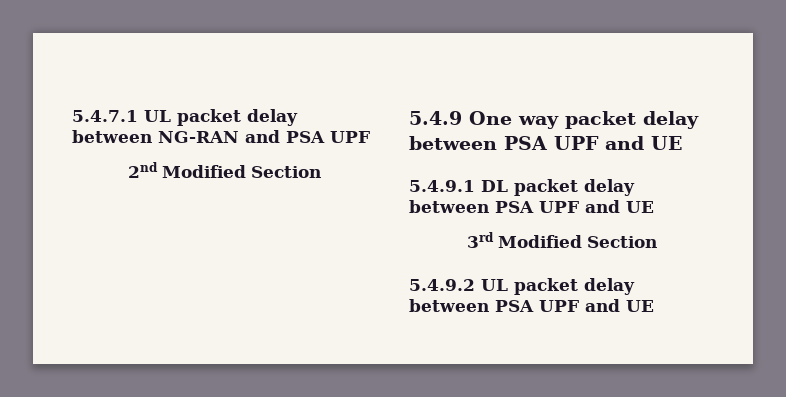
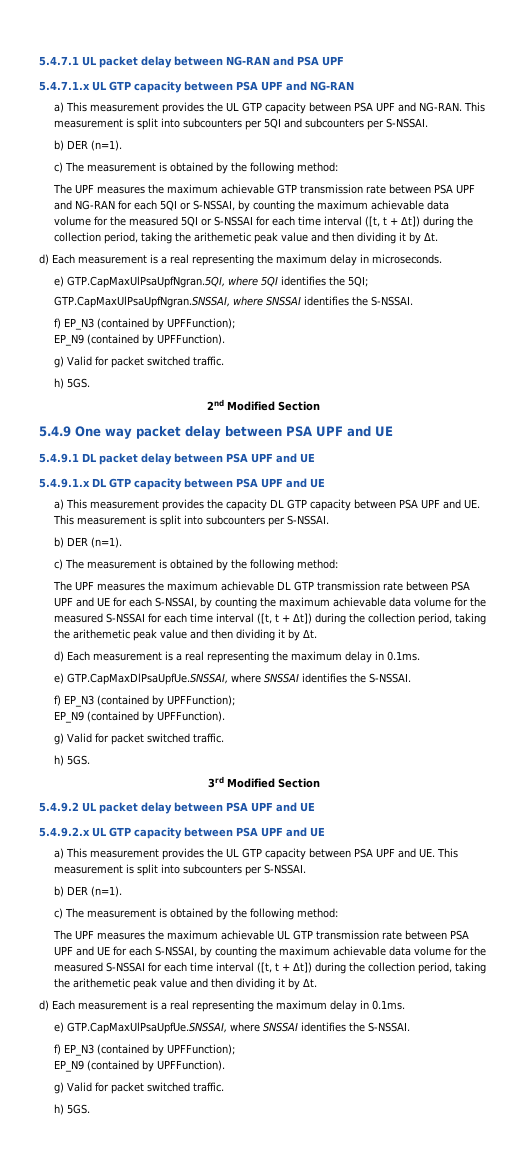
(370, 137) none -> [39,81,354,93] [54,102,486,114] [54,118,429,130] [54,140,123,151] [54,162,339,174] [53,184,476,194] [54,200,450,212] [54,216,474,228] [54,232,439,244] [39,254,442,266] [54,276,369,288] [54,296,414,308] [54,318,236,330] [54,334,226,346] [54,356,225,368] [54,378,91,389] // 5.4.7.1.x UL GTP capacity between PSA UPF and NG-RAN // a) This measurement provides the UL GTP capacity between PSA UPF and NG-RAN. This measurement is split into subcounters per 5QI and subcounters per S-NSSAI. // b) DER (n=1). // c) The measurement is obtained by the following method: // The UPF measures the maximum achievable GTP transmission rate between PSA UPF and NG-RAN for each 5QI or S-NSSAI, by counting the maximum achievable data volume for the measured 5QI or S-NSSAI for each time interval ([t, t + Δt]) during the collection period, taking the arithemetic peak value and then dividing it by Δt. // d) Each measurement is a real representing the maximum delay in microseconds. // e) GTP.CapMaxUlPsaUpfNgran.5QI, where 5QI identifies the 5QI; // GTP.CapMaxUlPsaUpfNgran.SNSSAI, where SNSSAI identifies the S-NSSAI. // f) EP_N3 (contained by UPFFunction); // EP_N9 (contained by UPFFunction). // g) Valid for packet switched traffic. // h) 5GS.
(654, 207) none -> [39,478,325,490] [54,499,481,511] [53,515,330,527] [54,537,123,548] [54,559,339,571] [53,581,471,591] [54,597,487,609] [54,613,487,625] [54,629,318,641] [54,651,421,663] [54,673,412,685] [54,695,236,707] [54,711,226,723] [54,733,225,745] [54,755,91,766] // 5.4.9.1.x DL GTP capacity between PSA UPF and UE // a) This measurement provides the capacity DL GTP capacity between PSA UPF and UE. This measurement is split into subcounters per S-NSSAI. // b) DER (n=1). // c) The measurement is obtained by the following method: // The UPF measures the maximum achievable DL GTP transmission rate between PSA UPF and UE for each S-NSSAI, by counting the maximum achievable data volume for the measured S-NSSAI for each time interval ([t, t + Δt]) during the collection period, taking the arithemetic peak value and then dividing it by Δt. // d) Each measurement is a real representing the maximum delay in 0.1ms. // e) GTP.CapMaxDlPsaUpfUe.SNSSAI, where SNSSAI identifies the S-NSSAI. // f) EP_N3 (contained by UPFFunction); // EP_N9 (contained by UPFFunction). // g) Valid for packet switched traffic. // h) 5GS.
(654, 306) none -> [39,827,325,839] [54,848,459,860] [54,864,307,876] [54,886,123,897] [54,908,339,920] [53,930,470,940] [54,946,487,958] [54,962,487,974] [54,978,318,990] [39,1000,405,1012] [54,1022,411,1034] [54,1044,236,1056] [54,1060,226,1072] [54,1082,225,1094] [54,1104,91,1115] // 5.4.9.2.x UL GTP capacity between PSA UPF and UE // a) This measurement provides the UL GTP capacity between PSA UPF and UE. This measurement is split into subcounters per S-NSSAI. // b) DER (n=1). // c) The measurement is obtained by the following method: // The UPF measures the maximum achievable UL GTP transmission rate between PSA UPF and UE for each S-NSSAI, by counting the maximum achievable data volume for the measured S-NSSAI for each time interval ([t, t + Δt]) during the collection period, taking the arithemetic peak value and then dividing it by Δt. // d) Each measurement is a real representing the maximum delay in 0.1ms. // e) GTP.CapMaxUlPsaUpfUe.SNSSAI, where SNSSAI identifies the S-NSSAI. // f) EP_N3 (contained by UPFFunction); // EP_N9 (contained by UPFFunction). // g) Valid for packet switched traffic. // h) 5GS.

